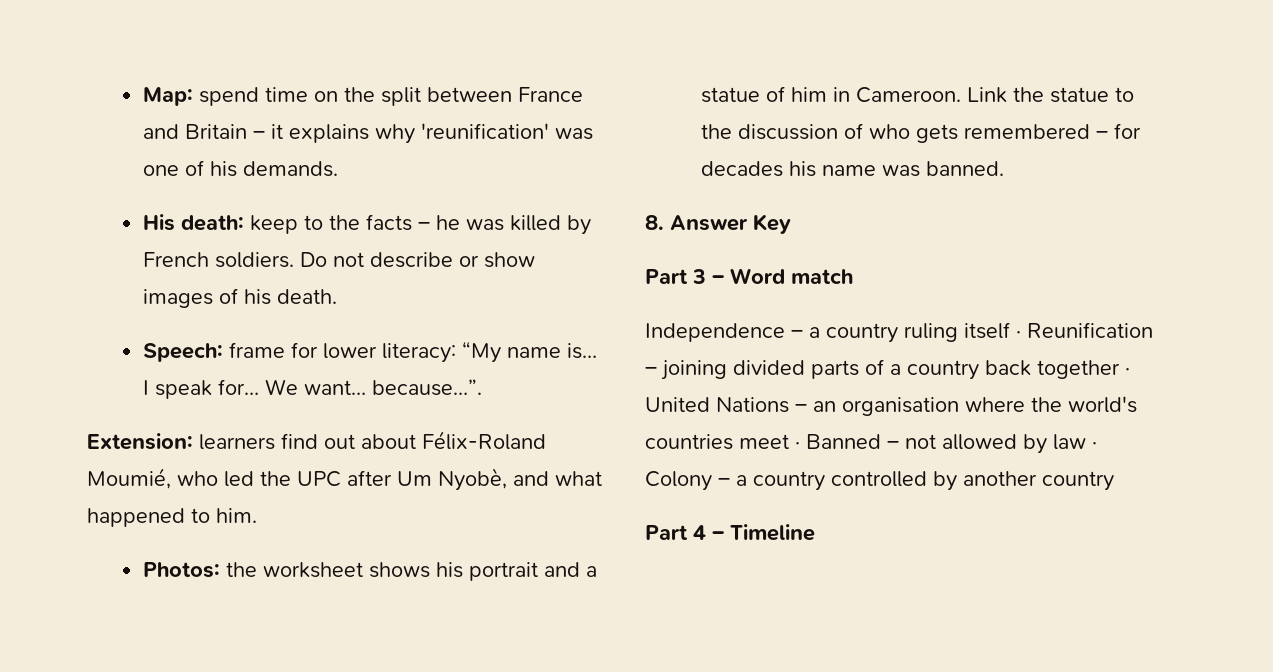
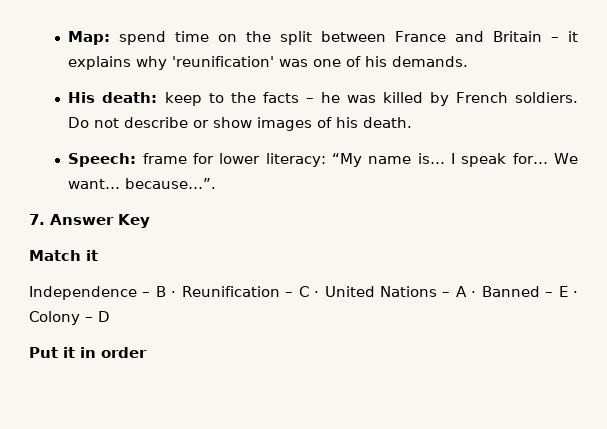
[87,431,546,450] [87,468,602,491] [87,508,257,527] [143,562,598,581] [701,86,1135,103] [701,123,1142,143] [701,161,1005,177] [645,214,791,234] [645,268,853,284] [645,322,1153,343] [645,359,1130,380] [645,396,1137,416] [645,434,1097,454] [645,471,1114,491] [645,524,815,541] Extension: learners find out about Félix-Roland Moumié, who led the UPC after Um Nyobè, and what happened to him. // Photos: the worksheet shows his portrait and a statue of him in Cameroon. Link the statue to the discussion of who gets remembered – for decades his name was banned. // 8. Answer Key // Part 3 – Word match // Independence – a country ruling itself · Reunification – joining divided parts of a country back together · United Nations – an organisation where the world's countries meet · Banned – not allowed by law · Colony – a country controlled by another country // Part 4 – Timeline -> [29,214,150,228] [29,250,98,261] [29,286,578,300] [29,311,110,325] [29,347,147,358] 7. Answer Key // Match it // Independence – B · Reunification – C · United Nations – A · Banned – E · Colony – D // Put it in order

